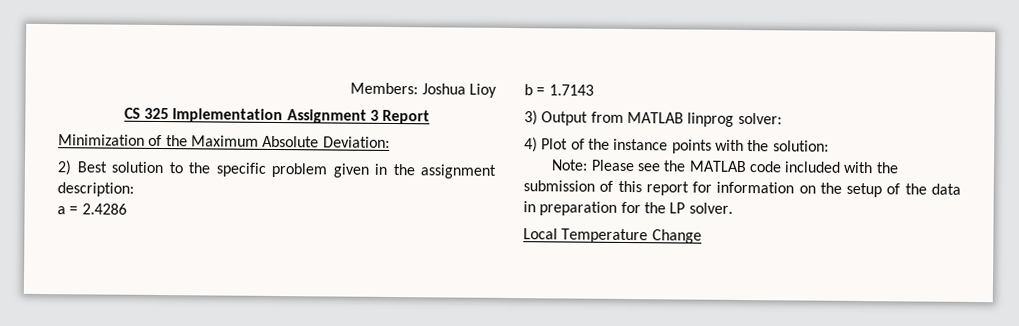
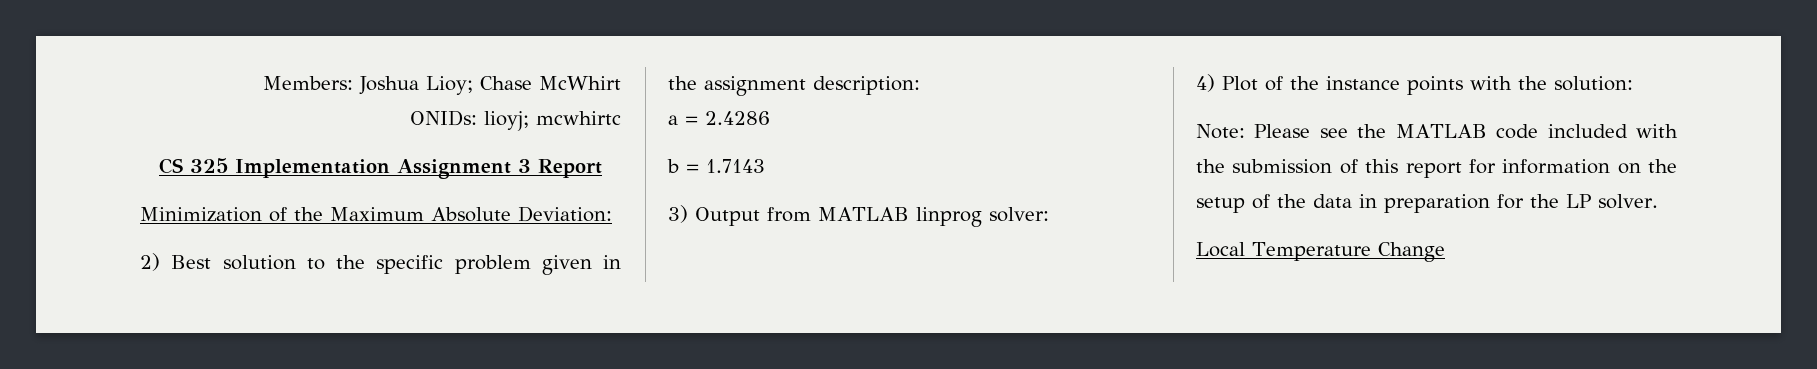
[469,83,497,98] Lioy -> [426,76,621,95] [410,110,621,131] Lioy; Chase McWhirt // ONIDs: lioyj; mcwhirtc

